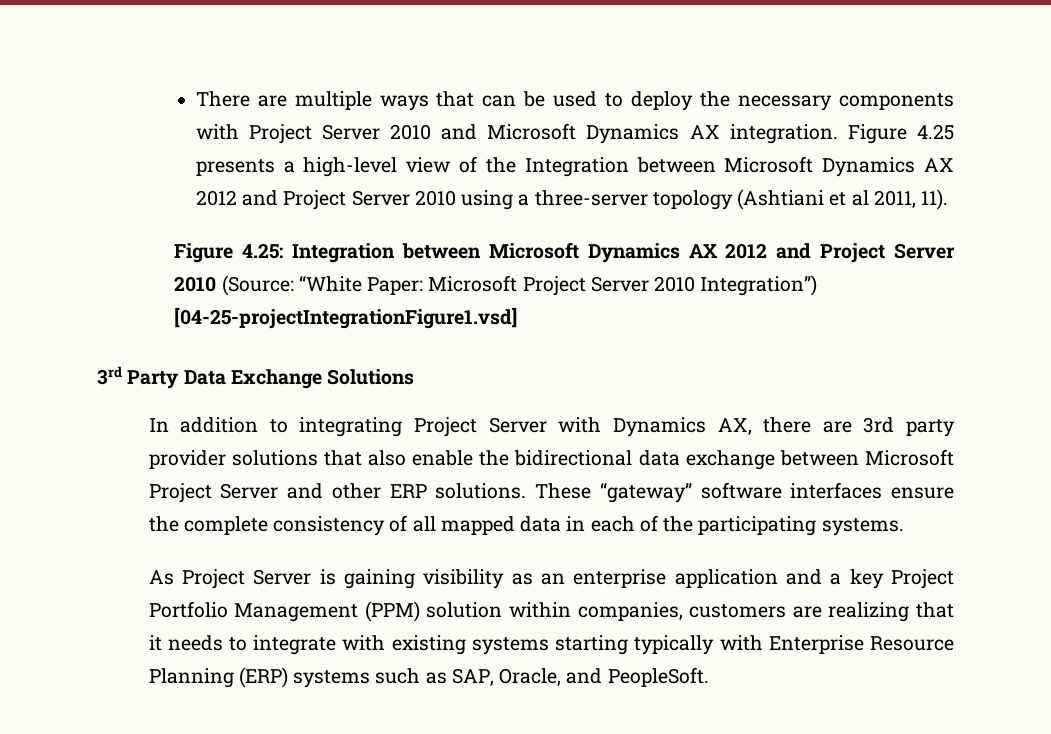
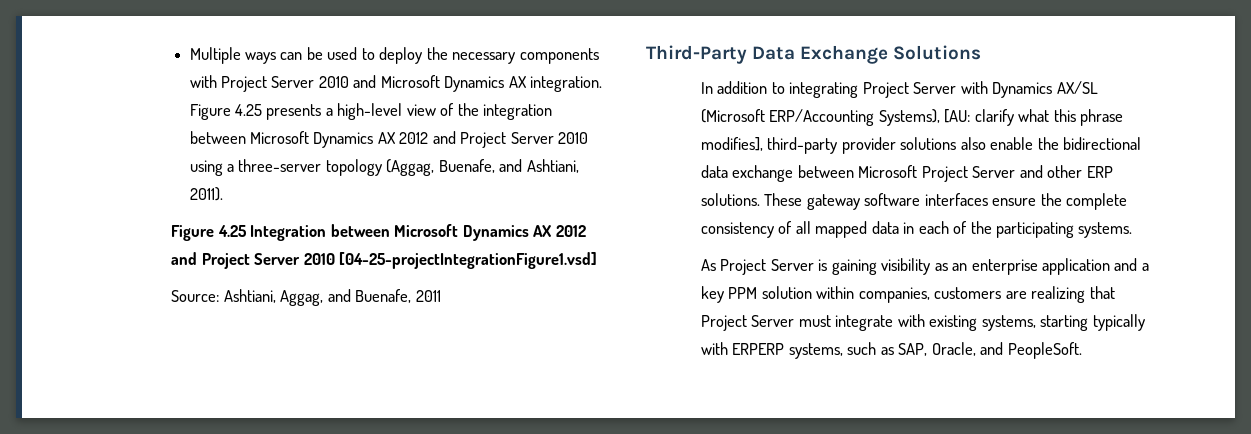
[195,91,475,111] There are multiple ways that -> [189,47,276,64] Multiple ways
[524,157,629,177] Integration -> [483,104,553,120] integration
[737,189,949,210] [174,243,284,263] (Ashtiani et al 2011, 11). // Figure 4.25: -> [386,159,579,176] [189,187,223,201] [171,225,247,241] (Aggag, Buenafe, and Ashtiani, 2011). // Figure 4.25
[221,275,818,296] [174,307,518,329] [97,366,180,389] (Source: “White Paper: Microsoft Project Server 2010 Integration”) [04-25-projectIntegrationFigure1.vsd] // 3rd Party -> [339,252,598,269] [171,289,441,306] [646,45,747,64] [04-25-projectIntegrationFigure1.vsd] // Source: Ashtiani, Aggag, and Buenafe, 2011 // Third-Party
[717,417,955,437] AX, there are 3rd party -> [1056,81,1098,94] [700,109,1124,126] [700,137,838,154] AX/SL (Microsoft ERP/Accounting Systems), [AU: clarify what this phrase modifies], third-party
[323,450,362,466] that -> (957, 143) none
[599,482,692,503] “gateway” -> [806,194,860,210] gateway
[890,569,954,589] [148,601,420,622] Project Portfolio Management (PPM) -> [728,287,758,299] PPM
[148,635,247,651] it needs to -> [700,315,831,331] Project Server must
[471,637,549,655] systems -> [981,315,1036,331] systems,
[768,635,954,654] [148,667,371,688] Enterprise Resource Planning (ERP) systems -> [732,343,843,359] ERPERP systems,

